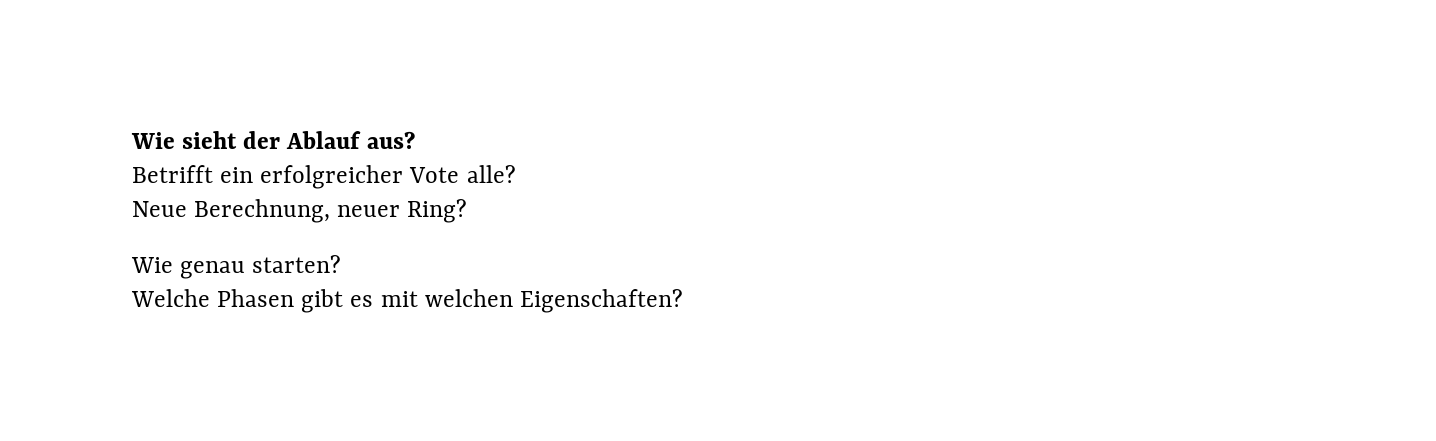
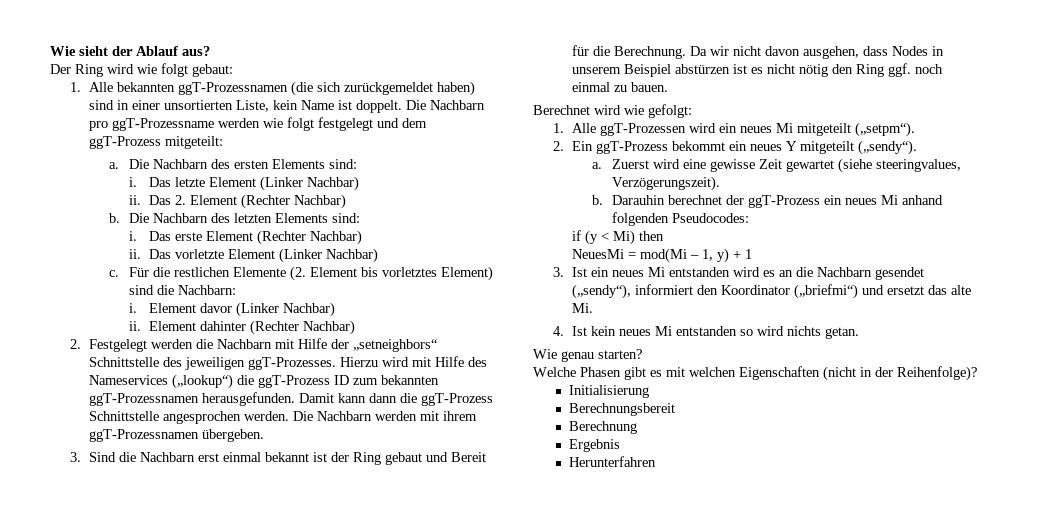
[132,165,516,189] [132,199,468,223] Betrifft ein erfolgreicher Vote alle? // Neue Berechnung, neuer Ring? -> [50,63,233,77] [69,81,476,96] [89,100,486,113] [89,117,428,131] [89,136,224,149] [109,159,357,169] [128,176,359,191] [128,194,346,209] [109,213,360,223] [128,230,362,245] [128,248,378,263] [109,266,493,281] [128,285,236,295] [128,302,335,317] [128,320,355,335] [69,338,438,352] [89,356,488,370] [89,374,440,389] [89,392,494,406] [89,411,478,424] [89,429,265,442] [69,452,487,465] [572,45,945,59] [572,63,944,77] [572,82,669,92] [533,104,692,118] [552,122,916,137] [552,140,918,155] [592,158,961,173] [611,176,720,191] [592,195,943,208] [611,212,749,226] [572,230,665,245] [572,248,753,263] [552,267,925,280] [572,284,972,299] [572,303,594,313] [552,326,860,339] Der Ring wird wie folgt gebaut: // 1. Alle bekannten ggT-Prozessnamen (die sich zurückgemeldet haben) sind in einer unsortierten Liste, kein Name ist doppelt. Die Nachbarn pro ggT-Prozessname werden wie folgt festgelegt und dem ggT-Prozess mitgeteilt: // a. Die Nachbarn des ersten Elements sind: // i. Das letzte Element (Linker Nachbar) // ii. Das 2. Element (Rechter Nachbar) // b. Die Nachbarn des letzten Elements sind: // i. Das erste Element (Rechter Nachbar) // ii. Das vorletzte Element (Linker Nachbar) // c. Für die restlichen Elemente (2. Element bis vorletztes Element) sind die Nachbarn: // i. Element davor (Linker Nachbar) // ii. Element dahinter (Rechter Nachbar) // 2. Festgelegt werden die Nachbarn mit Hilfe der „setneighbors“ Schnittstelle des jeweiligen ggT-Prozesses. Hierzu wird mit Hilfe des Nameservices („lookup“) die ggT-Prozess ID zum bekannten ggT-Prozessnamen herausgefunden. Damit kann dann die ggT-Prozess Schnittstelle angesprochen werden. Die Nachbarn werden mit ihrem ggT-Prozessnamen übergeben. // 3. Sind die Nachbarn erst einmal bekannt ist der Ring gebaut und Bereit für die Berechnung. Da wir nicht davon ausgehen, dass Nodes in unserem Beispiel abstürzen ist es nicht nötig den Ring ggf. noch einmal zu bauen. // Berechnet wird wie gefolgt: // 1. Alle ggT-Prozessen wird ein neues Mi mitgeteilt („setpm“). // 2. Ein ggT-Prozess bekommt ein neues Y mitgeteilt („sendy“). // a. Zuerst wird eine gewisse Zeit gewartet (siehe steeringvalues, Verzögerungszeit). // b. Darauhin berechnet der ggT-Prozess ein neues Mi anhand folgenden Pseudocodes: // if (y < Mi) then // NeuesMi = mod(Mi – 1, y) + 1 // 3. Ist ein neues Mi entstanden wird es an die Nachbarn gesendet („sendy“), informiert den Koordinator („briefmi“) und ersetzt das alte Mi. // 4. Ist kein neues Mi entstanden so wird nichts getan.
[519,289,683,313] Eigenschaften? -> [739,366,977,381] [568,385,649,398] [568,403,675,416] [568,421,637,434] [568,439,620,452] [568,456,656,467] Eigenschaften (nicht in der Reihenfolge)? // Initialisierung // Berechnungsbereit // Berechnung // Ergebnis // Herunterfahren

